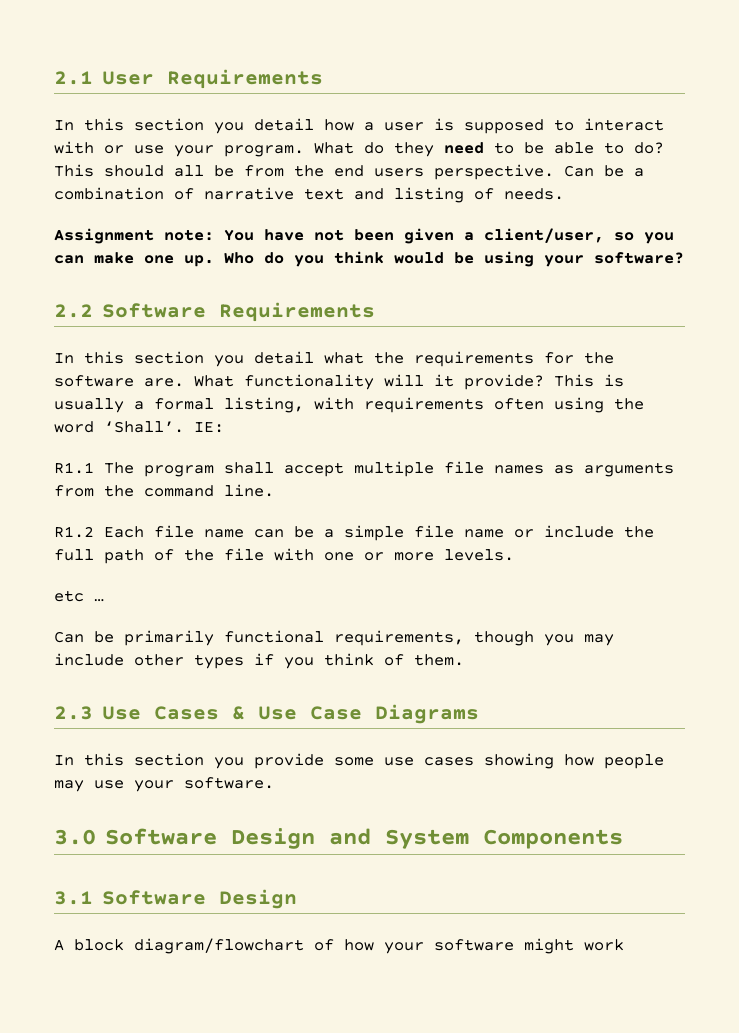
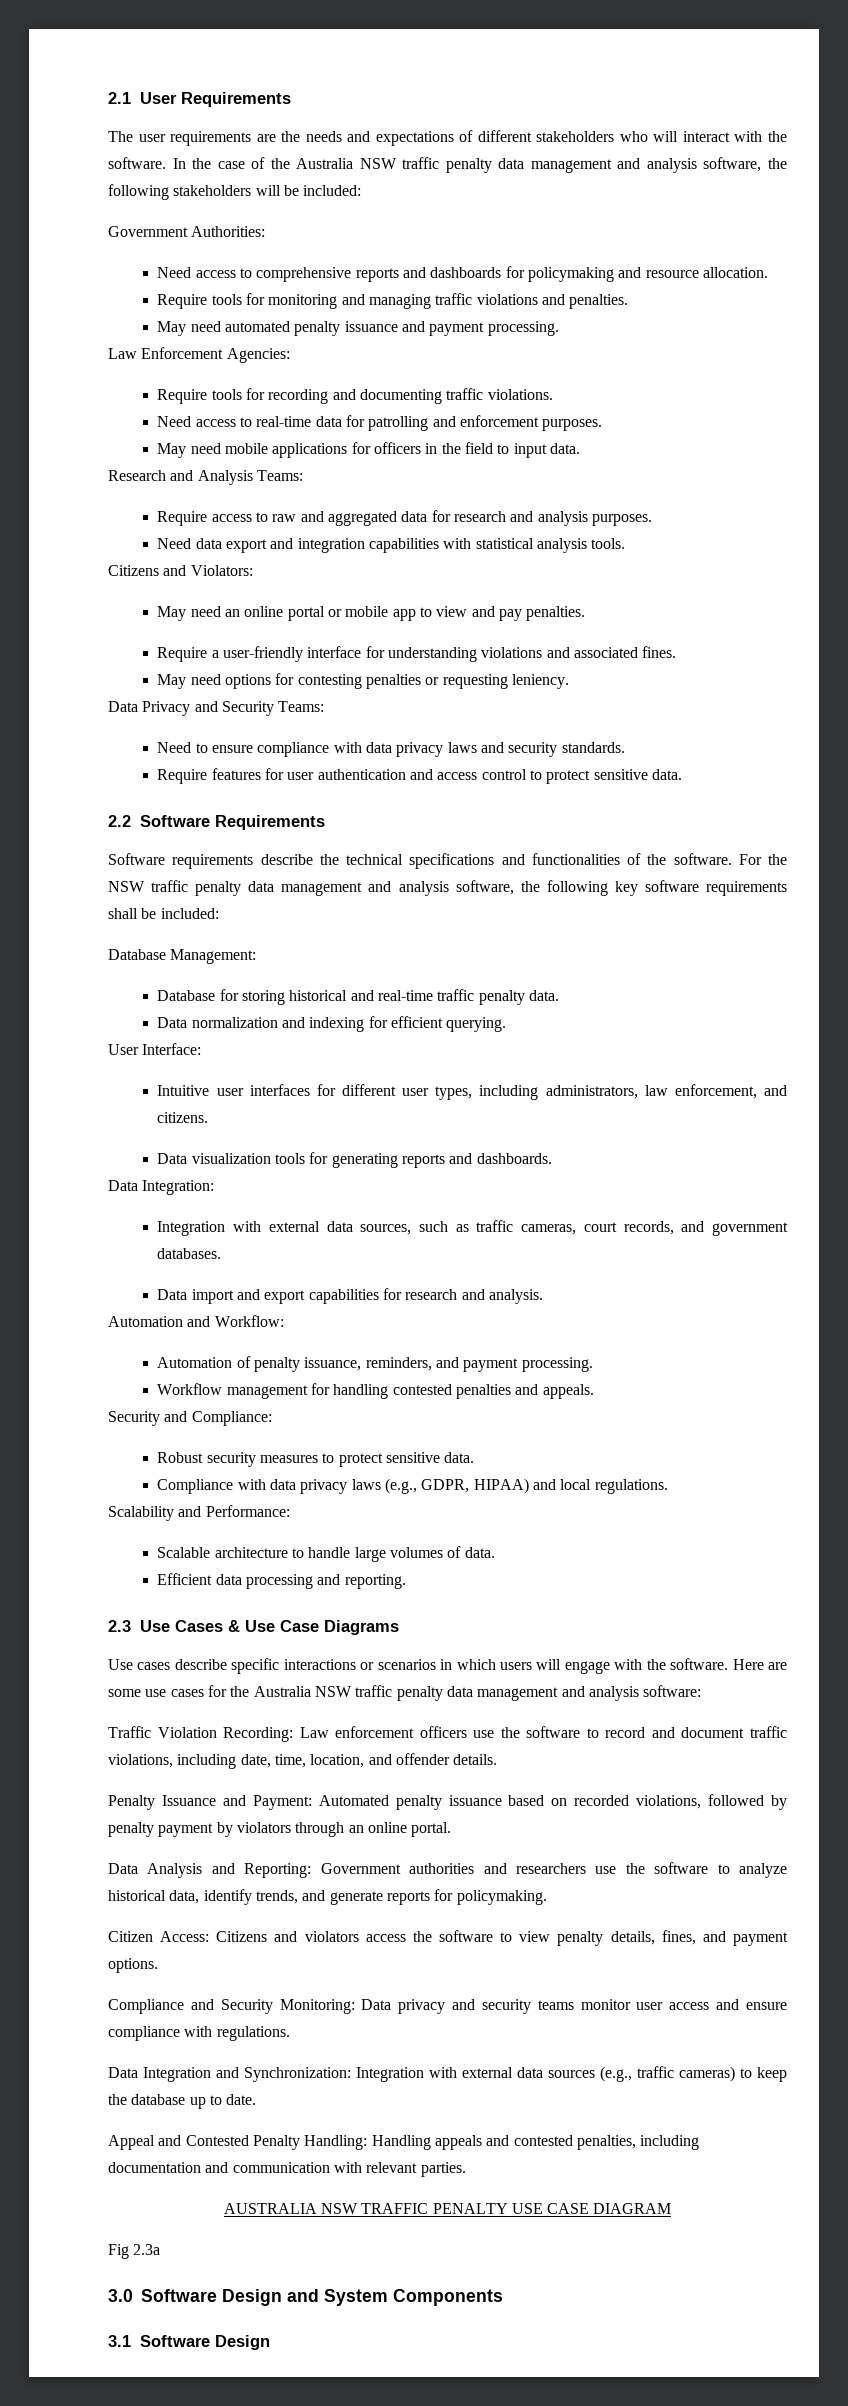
[54,118,664,134] [54,141,664,157] [54,164,644,180] [54,187,564,203] [54,228,674,244] [54,251,684,267] [54,302,375,322] [54,351,614,367] [54,374,624,390] [54,397,644,413] [54,421,224,433] [54,461,674,477] [54,484,274,497] [54,525,654,541] [54,548,514,564] [54,590,104,602] [54,630,614,646] [54,653,464,669] In this section you detail how a user is supposed to interact with or use your program. What do they need to be able to do? This should all be from the end users perspective. Can be a combination of narrative text and listing of needs. // Assignment note: You have not been given a client/user, so you can make one up. Who do you think would be using your software? // 2.2 Software Requirements // In this section you detail what the requirements for the software are. What functionality will it provide? This is usually a formal listing, with requirements often using the word ‘Shall’. IE: // R1.1 The program shall accept multiple file names as arguments from the command line. // R1.2 Each file name can be a simple file name or include the full path of the file with one or more levels. // etc … // Can be primarily functional requirements, though you may include other types if you think of them. -> [108,130,787,146] [108,157,787,173] [108,184,362,200] [108,226,266,237] [157,266,768,282] [157,293,629,309] [157,321,559,336] [108,347,290,363] [157,388,553,404] [157,415,603,431] [157,442,580,458] [108,470,303,485] [157,510,652,526] [157,538,626,553] [108,565,253,576] [157,606,586,621] [157,646,677,662] [157,673,569,689] [108,701,325,716] [157,742,625,757] [157,768,682,784] [108,815,325,830] [108,853,787,869] [108,880,787,896] [108,908,219,919] [108,949,257,964] [157,989,559,1005] [157,1016,507,1032] [108,1043,202,1055] [157,1084,787,1100] [157,1112,209,1123] [157,1152,552,1168] [108,1180,215,1195] [157,1220,788,1236] [157,1248,222,1259] [157,1288,543,1304] [108,1315,284,1327] [157,1356,593,1372] [157,1383,594,1399] [108,1411,272,1426] [157,1452,475,1467] [157,1478,668,1494] [108,1505,290,1521] [157,1546,495,1562] [157,1573,406,1589] The user requirements are the needs and expectations of different stakeholders who will interact with the software. In the case of the Australia NSW traffic penalty data management and analysis software, the following stakeholders will be included: // Government Authorities: // Need access to comprehensive reports and dashboards for policymaking and resource allocation. // Require tools for monitoring and managing traffic violations and penalties. // May need automated penalty issuance and payment processing. // Law Enforcement Agencies: // Require tools for recording and documenting traffic violations. // Need access to real-time data for patrolling and enforcement purposes. // May need mobile applications for officers in the field to input data. // Research and Analysis Teams: // Require access to raw and aggregated data for research and analysis purposes. // Need data export and integration capabilities with statistical analysis tools. // Citizens and Violators: // May need an online portal or mobile app to view and pay penalties. // Require a user-friendly interface for understanding violations and associated fines. // May need options for contesting penalties or requesting leniency. // Data Privacy and Security Teams: // Need to ensure compliance with data privacy laws and security standards. // Require features for user authentication and access control to protect sensitive data. // 2.2 Software Requirements // Software requirements describe the technical specifications and functionalities of the software. For the NSW traffic penalty data management and analysis software, the following key software requirements shall be included: // Database Management: // Database for storing historical and real-time traffic penalty data. // Data normalization and indexing for efficient querying. // User Interface: // Intuitive user interfaces for different user types, including administrators, law enforcement, and citizens. // Data visualization tools for generating reports and dashboards. // Data Integration: // Integration with external data sources, such as traffic cameras, court records, and government databases. // Data import and export capabilities for research and analysis. // Automation and Workflow: // Automation of penalty issuance, reminders, and payment processing. // Workflow management for handling contested penalties and appeals. // Security and Compliance: // Robust security measures to protect sensitive data. // Compliance with data privacy laws (e.g., GDPR, HIPAA) and local regulations. // Scalability and Performance: // Scalable architecture to handle large volumes of data. // Efficient data processing and reporting.
[54,753,664,769] [54,777,274,792] In this section you provide some use cases showing how people may use your software. -> [108,1658,787,1674] [108,1685,702,1701] [108,1726,788,1742] [108,1753,498,1769] [108,1794,787,1810] [108,1822,452,1837] [108,1862,787,1878] [108,1889,547,1905] [108,1930,788,1946] [108,1958,158,1973] [108,1999,787,2014] [108,2026,290,2041] [108,2066,787,2082] [108,2094,257,2109] [108,2135,700,2150] [108,2162,466,2177] [223,2203,672,2214] [108,2244,161,2259] Use cases describe specific interactions or scenarios in which users will engage with the software. Here are some use cases for the Australia NSW traffic penalty data management and analysis software: // Traffic Violation Recording: Law enforcement officers use the software to record and document traffic violations, including date, time, location, and offender details. // Penalty Issuance and Payment: Automated penalty issuance based on recorded violations, followed by penalty payment by violators through an online portal. // Data Analysis and Reporting: Government authorities and researchers use the software to analyze historical data, identify trends, and generate reports for policymaking. // Citizen Access: Citizens and violators access the software to view penalty details, fines, and payment options. // Compliance and Security Monitoring: Data privacy and security teams monitor user access and ensure compliance with regulations. // Data Integration and Synchronization: Integration with external data sources (e.g., traffic cameras) to keep the database up to date. // Appeal and Contested Penalty Handling: Handling appeals and contested penalties, including documentation and communication with relevant parties. // AUSTRALIA NSW TRAFFIC PENALTY USE CASE DIAGRAM // Fig 2.3a
[54,938,624,954] // A block diagram/flowchart of how your software might work -> (270, 2342) none

